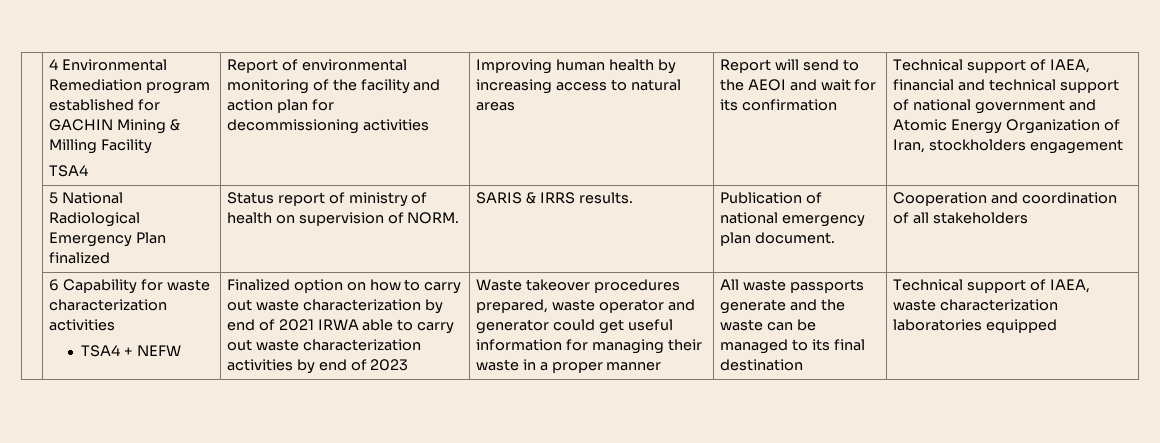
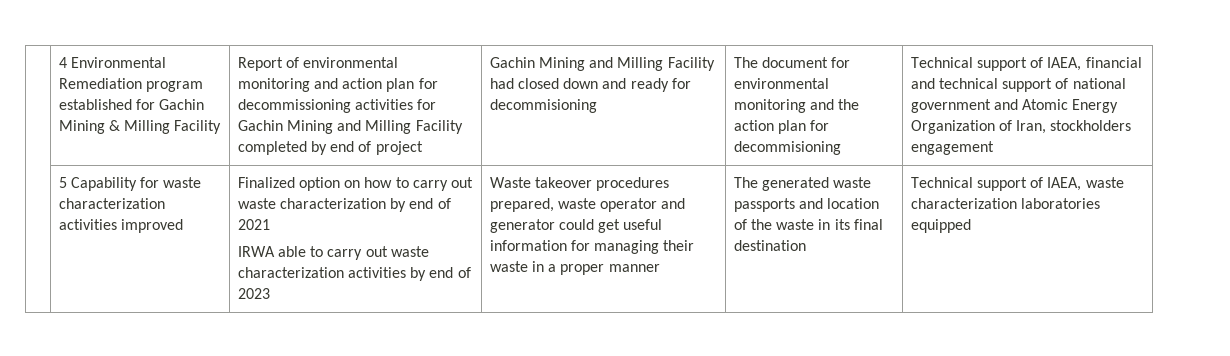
[48,119,113,131] GACHIN -> [159,99,205,110] Gachin
[48,165,88,177] // TSA4 -> (222, 127) none
[312,79,410,94] of the facility -> (310, 85) none
[475,59,676,74] [475,79,681,94] [475,102,515,111] [719,59,859,73] [719,79,877,91] [719,99,837,111] | Improving human health by increasing access to natural areas | Report will send to the AEOI and wait for its confirmation -> [417,99,437,110] [237,120,463,134] [237,141,423,155] [489,57,715,71] [489,78,692,92] [489,99,597,113] [733,57,851,68] [733,78,829,89] [733,99,860,113] [733,120,830,134] [733,141,841,155] for Gachin Mining and Milling Facility completed by end of project | Gachin Mining and Milling Facility had closed down and ready for decommisioning | The document for environmental monitoring and the action plan for decommisioning
[61,192,123,204] [48,212,140,227] [48,232,166,247] [48,252,110,264] [226,192,428,207] [226,212,460,226] [475,192,633,204] [719,192,822,204] [719,212,865,227] [719,232,835,246] [892,192,1117,206] [892,212,1028,224] [48,279,59,291] National Radiological Emergency Plan finalized | Status report of ministry of health on supervision of NORM. | SARIS & IRRS results. | Publication of national emergency plan document. | Cooperation and coordination of all stakeholders // | 6 -> (67, 182) none
[80,345,181,357] // TSA4 + NEFW -> [120,219,183,233] improved
(314, 325) none -> (270, 224) //
[719,279,864,293] [719,299,845,314] [719,319,816,331] [719,339,808,354] All waste passports generate and the waste can be managed to -> [733,177,872,191] [733,198,880,212] [733,219,831,230] The generated waste passports and location of the waste in

